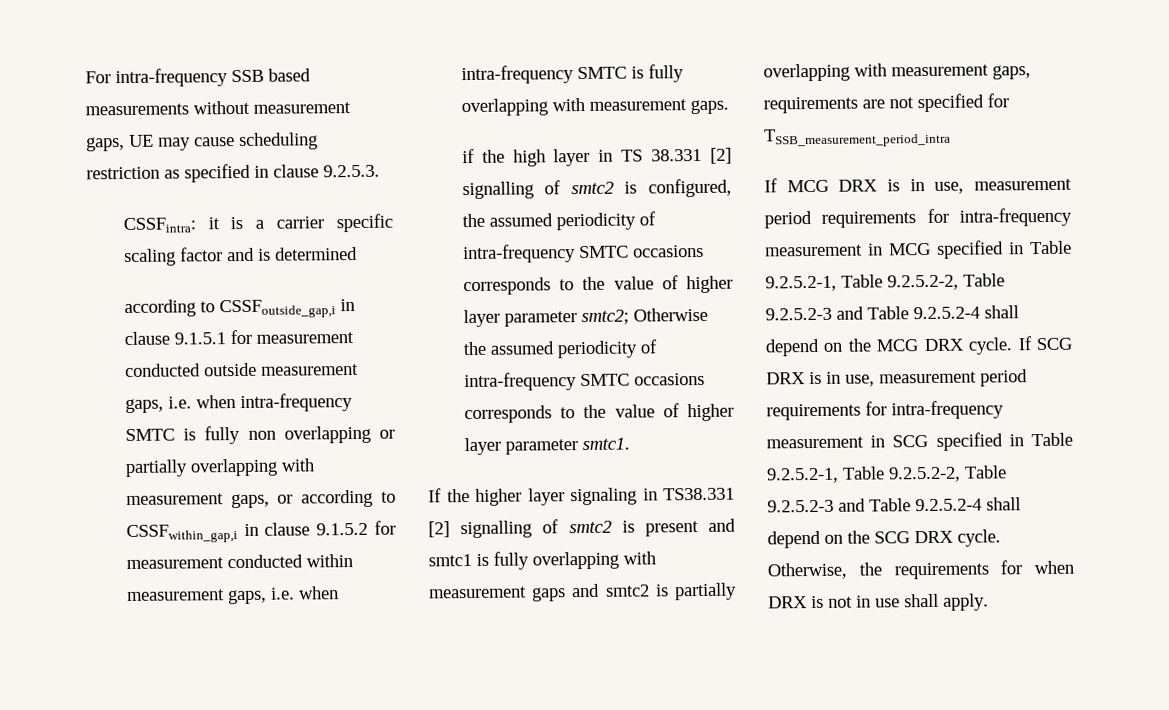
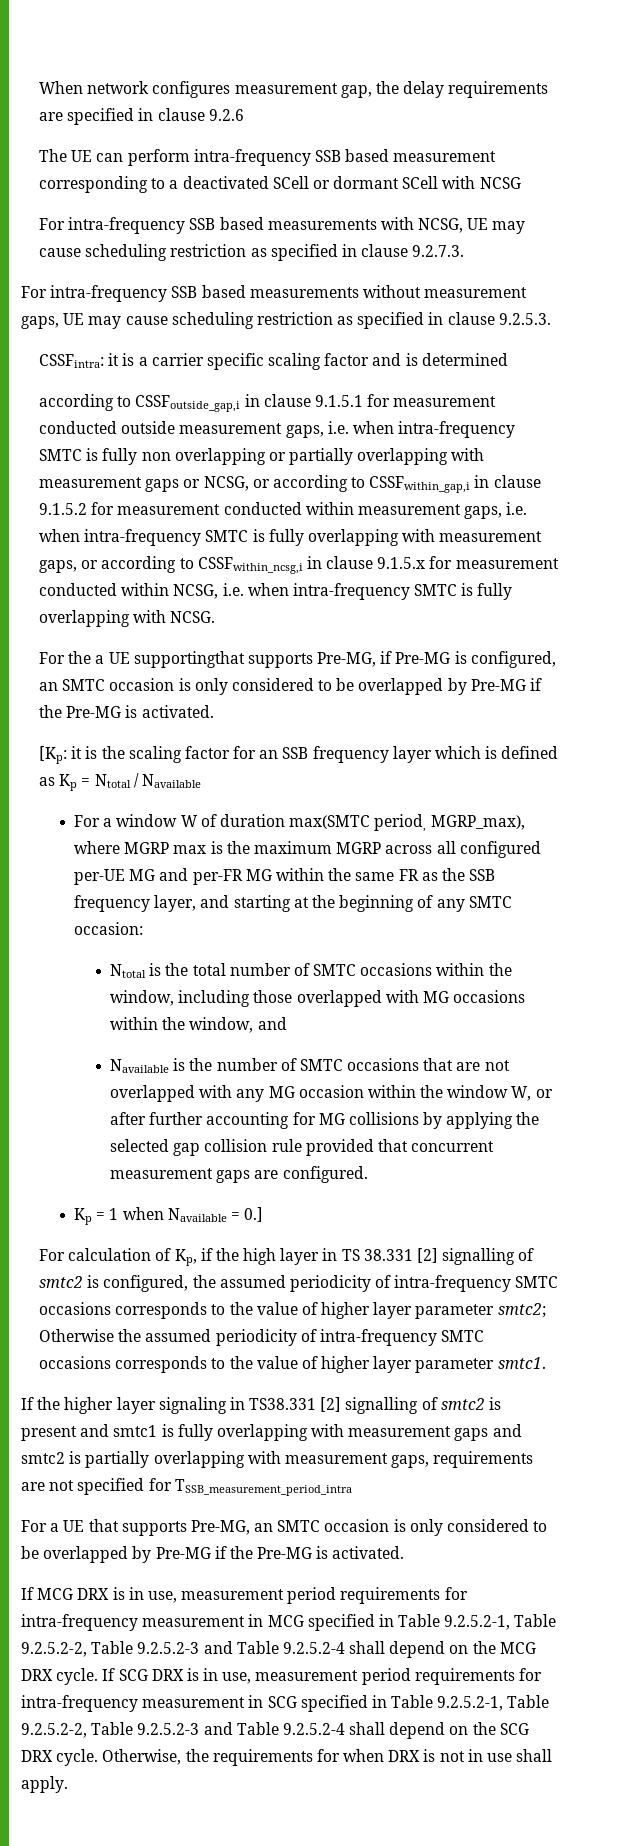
(85, 77) none -> [38,81,549,98] [38,108,244,125] [38,149,497,166] [38,176,521,193] [38,217,526,234] [38,244,465,261] When network configures measurement gap, the delay requirements are specified in clause 9.2.6 // The UE can perform intra-frequency SSB based measurement corresponding to a deactivated SCell or dormant SCell with NCSG // For intra-frequency SSB based measurements with NCSG, UE may cause scheduling restriction as specified in clause 9.2.7.3. //
[230,493,270,509] gaps, -> [145,476,249,492] gaps or NCSG,
[689,99,729,115] gaps. // -> [38,556,559,574] [38,583,513,600] [38,610,216,627] [38,651,556,668] [38,678,543,695] [38,705,214,718] [38,746,559,764] [38,773,201,791] [74,814,525,832] [74,841,541,858] [74,868,496,885] [74,895,512,912] [74,922,144,935] [109,963,512,978] [109,990,526,1007] [109,1017,287,1033] [109,1058,510,1073] [109,1085,553,1102] [109,1112,540,1129] [109,1139,495,1156] [109,1166,368,1183] [74,1207,264,1225] [38,1248,197,1266] gaps, or according to CSSFwithin_ncsg,i in clause 9.1.5.x for measurement conducted within NCSG, i.e. when intra-frequency SMTC is fully overlapping with NCSG. // For the a UE supportingthat supports Pre-MG, if Pre-MG is configured, an SMTC occasion is only considered to be overlapped by Pre-MG if the Pre-MG is activated. // [Kp: it is the scaling factor for an SSB frequency layer which is defined as Kp = Ntotal / Navailable // For a window W of duration max(SMTC period, MGRP_max), where MGRP max is the maximum MGRP across all configured per-UE MG and per-FR MG within the same FR as the SSB frequency layer, and starting at the beginning of any SMTC occasion: // Ntotal is the total number of SMTC occasions within the window, including those overlapped with MG occasions within the window, and // Navailable is the number of SMTC occasions that are not overlapped with any MG occasion within the window W, or after further accounting for MG collisions by applying the selected gap collision rule provided that concurrent measurement gaps are configured. // Kp = 1 when Navailable = 0.] // For calculation of Kp,
(951, 137) none -> [21,1519,548,1536] [21,1546,405,1563] // For a UE that supports Pre-MG, an SMTC occasion is only considered to be overlapped by Pre-MG if the Pre-MG is activated.

